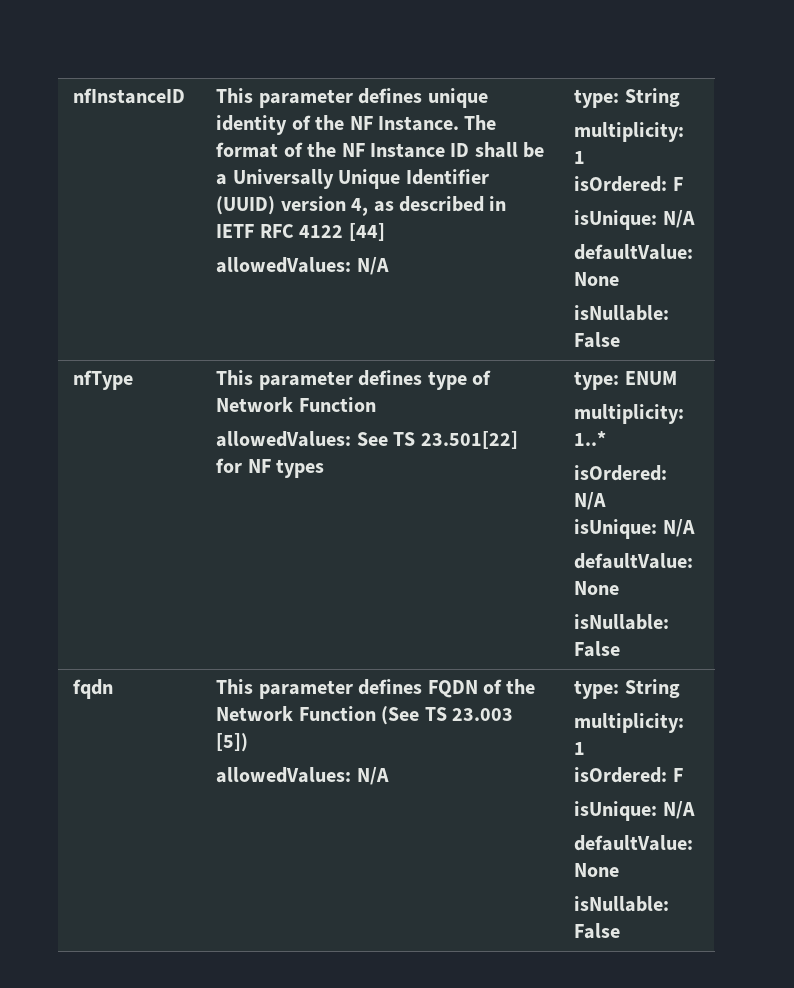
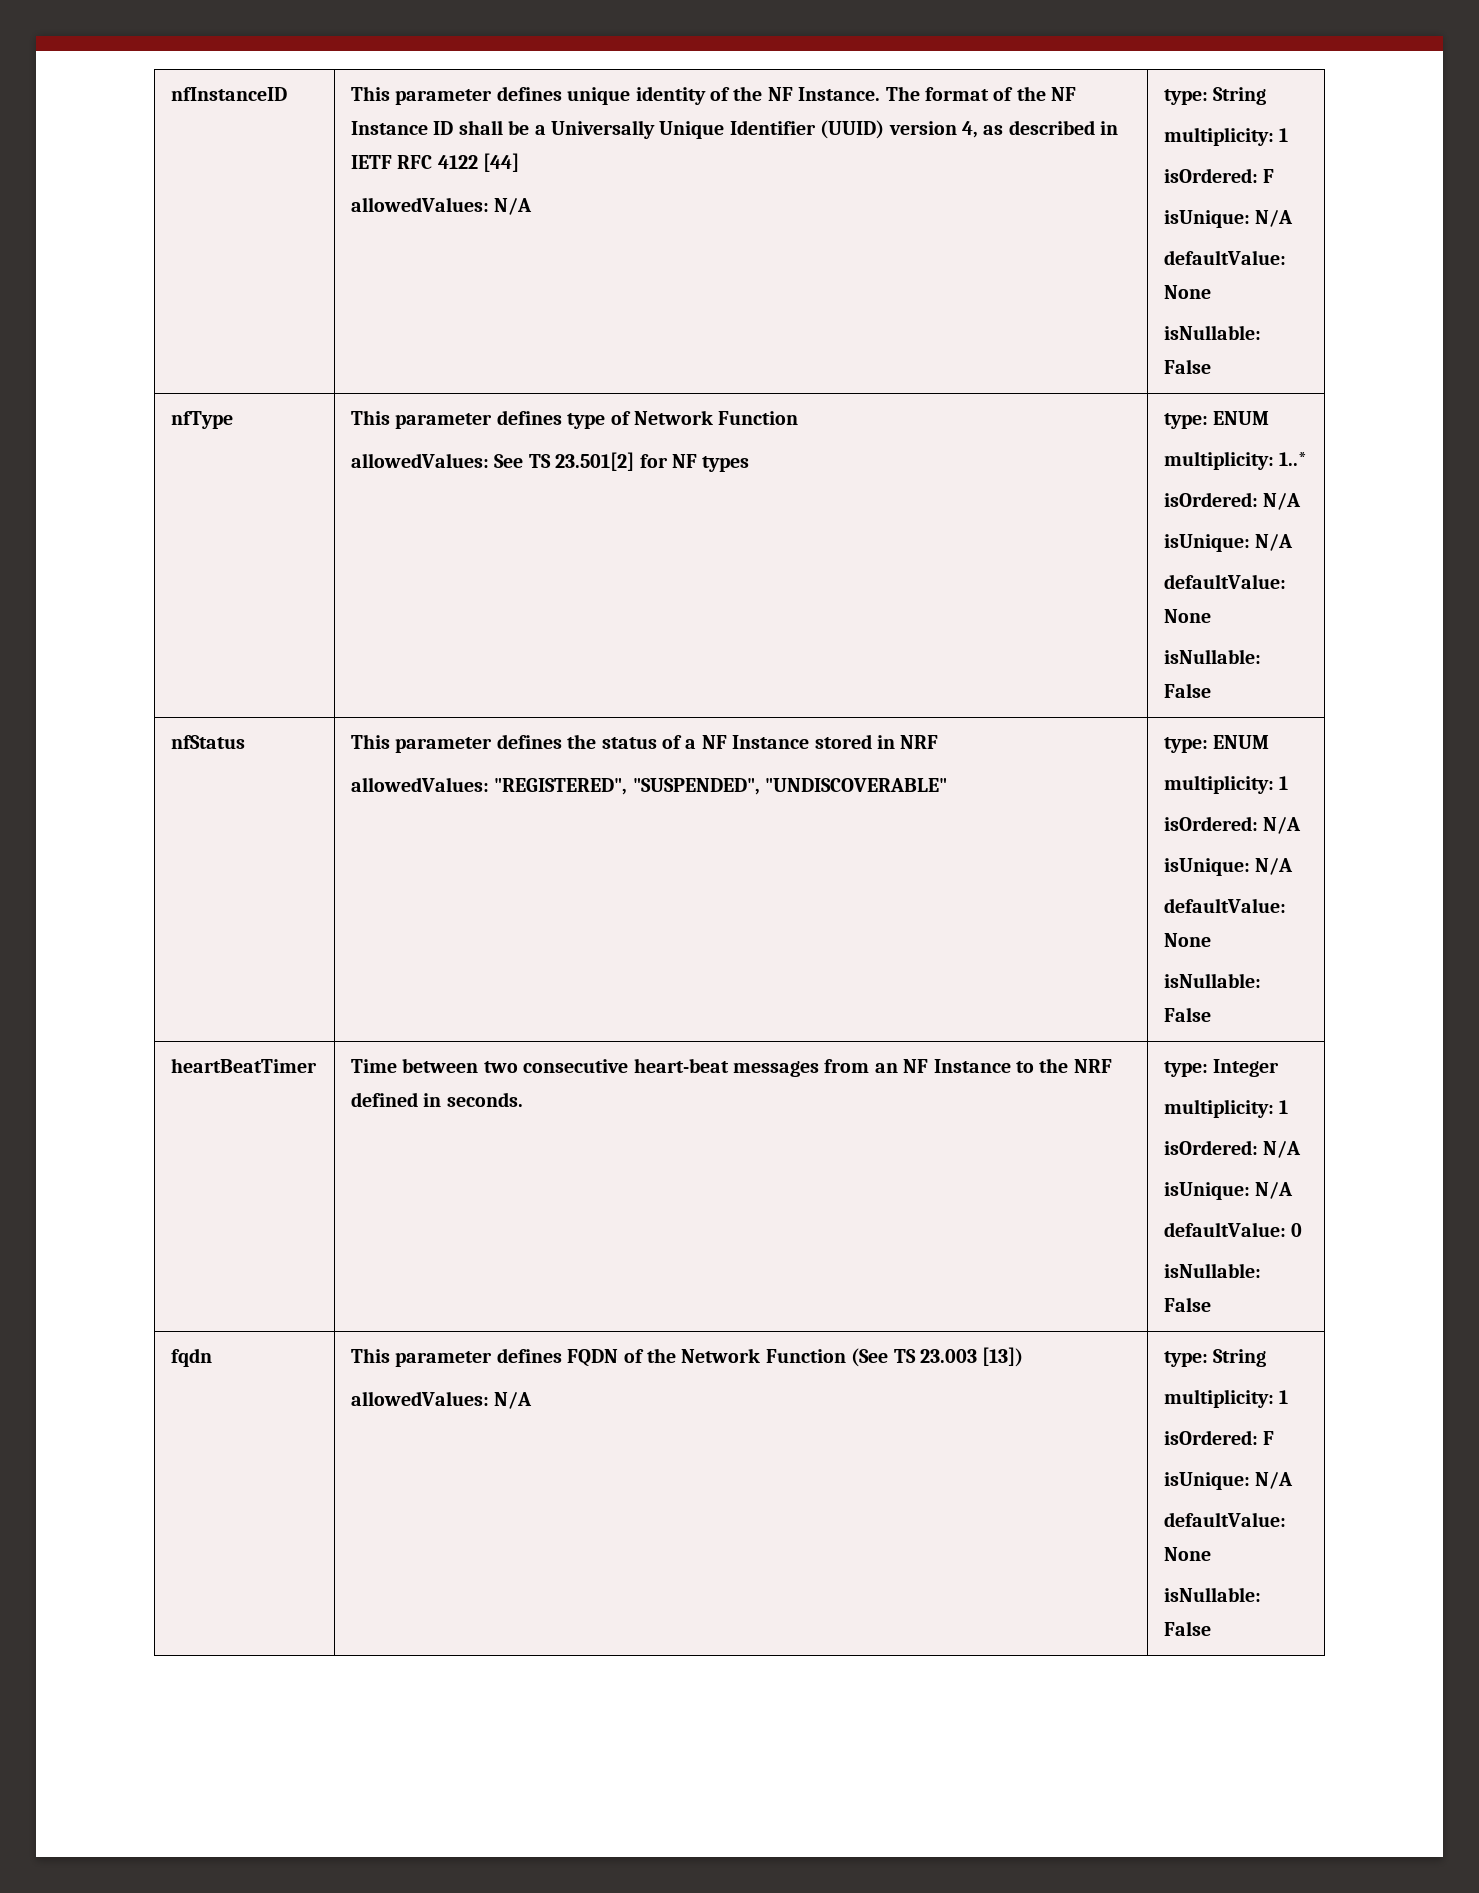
[420,431,518,449] 23.501[22] -> [555,452,635,471] 23.501[2]
(621, 649) none -> [171,735,246,749] [351,734,939,753] [351,777,948,795] [1164,735,1270,753] [1164,775,1289,794] [1164,816,1302,834] [1164,858,1294,876] [1164,898,1287,913] [1164,933,1212,947] [1164,973,1262,988] [1164,1007,1212,1022] [171,1058,318,1073] [351,1058,1112,1077] [351,1092,523,1107] [1164,1059,1280,1077] [1164,1099,1289,1118] [1164,1140,1302,1158] [1164,1182,1294,1200] [1164,1222,1303,1237] [1164,1263,1262,1278] [1164,1297,1212,1312] // nfStatus | This parameter defines the status of a NF Instance stored in NRF // allowedValues: "REGISTERED", "SUSPENDED", "UNDISCOVERABLE" | type: ENUM // multiplicity: 1 // isOrdered: N/A // isUnique: N/A // defaultValue: None // isNullable: False // heartBeatTimer | Time between two consecutive heart-beat messages from an NF Instance to the NRF defined in seconds. | type: Integer // multiplicity: 1 // isOrdered: N/A // isUnique: N/A // defaultValue: 0 // isNullable: False
[216,733,249,752] [5]) -> [982,1347,1024,1367] [13])

